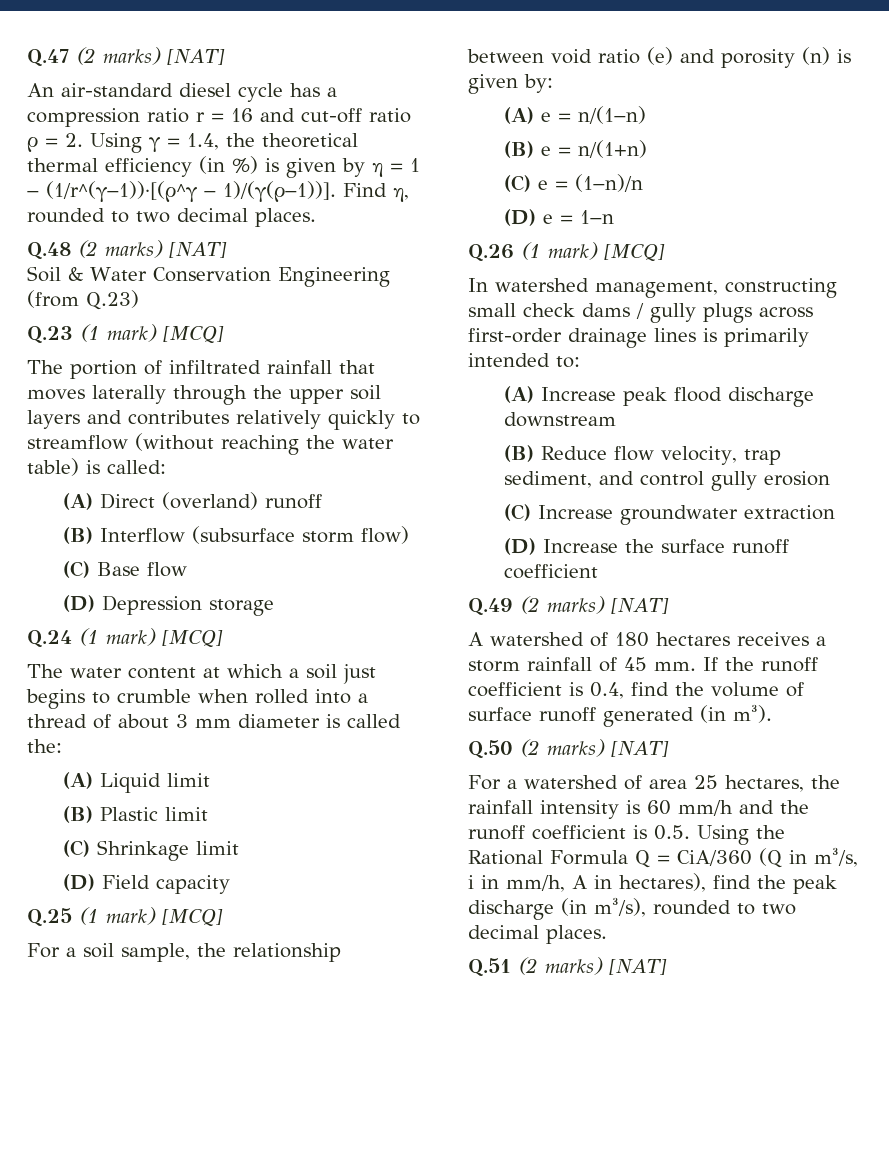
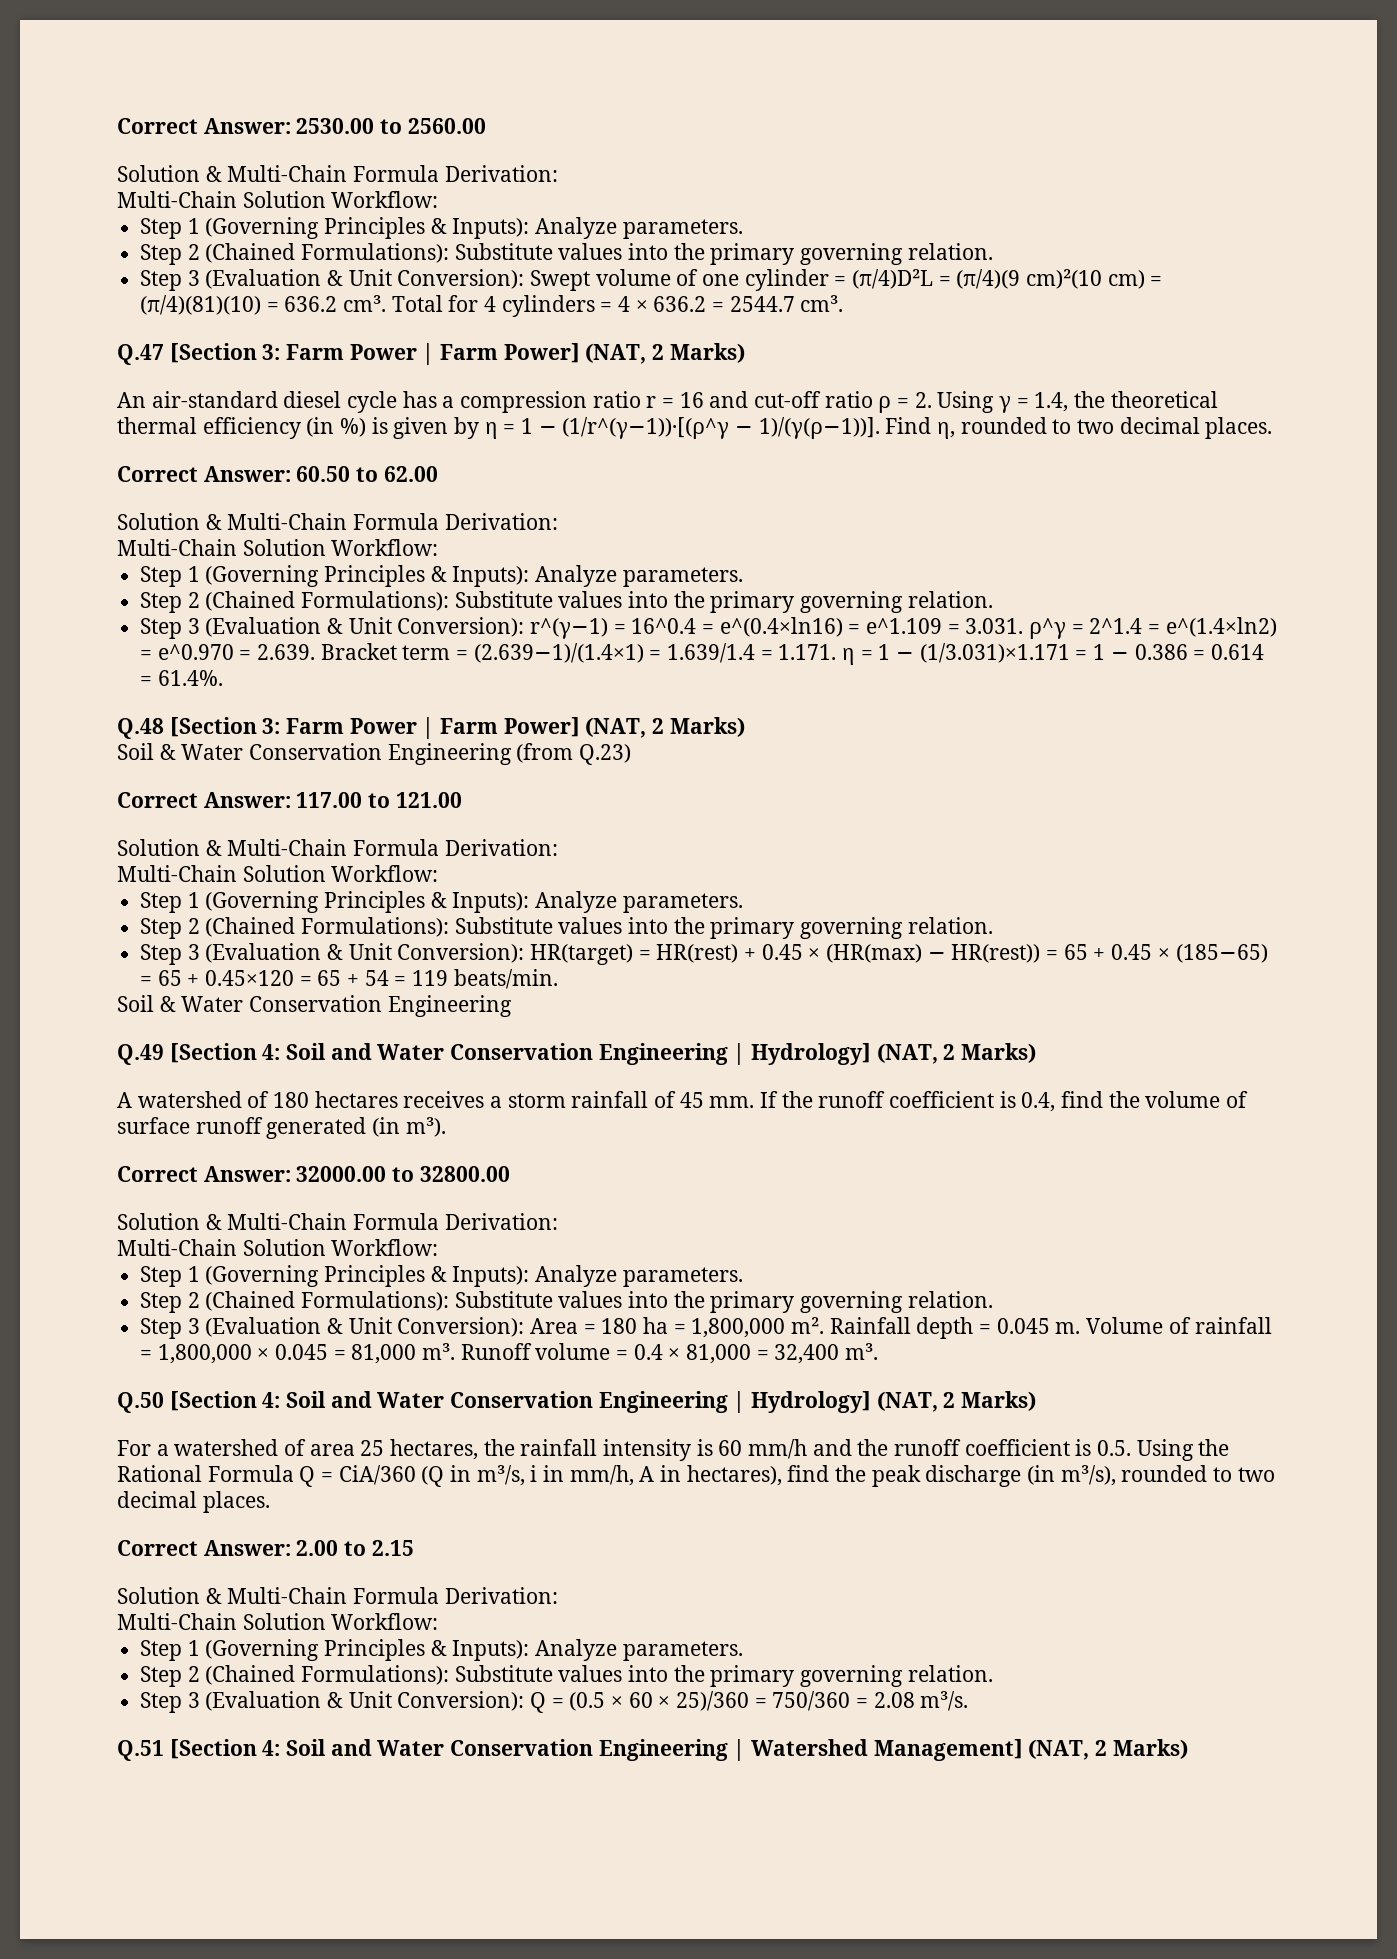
[27,47,225,67] Q.47 (2 marks) [NAT] -> [117,118,486,134] [117,165,558,182] [117,191,439,208] [140,217,743,239] [140,243,993,265] [140,269,1163,291] [140,295,844,317] [117,343,745,365] Correct Answer: 2530.00 to 2560.00 // Solution & Multi-Chain Formula Derivation: // Multi-Chain Solution Workflow: // Step 1 (Governing Principles & Inputs): Analyze parameters. // Step 2 (Chained Formulations): Substitute values into the primary governing relation. // Step 3 (Evaluation & Unit Conversion): Swept volume of one cylinder = (π/4)D²L = (π/4)(9 cm)²(10 cm) = (π/4)(81)(10) = 636.2 cm³. Total for 4 cylinders = 4 × 636.2 = 2544.7 cm³. // Q.47 [Section 3: Farm Power | Farm Power] (NAT, 2 Marks)
[27,240,227,260] Q.48 (2 marks) [NAT] -> [117,466,438,482] [117,513,558,530] [117,539,439,556] [140,565,743,587] [140,591,993,613] [140,617,1277,639] [140,643,1264,665] [140,670,223,686] [117,717,745,739] Correct Answer: 60.50 to 62.00 // Solution & Multi-Chain Formula Derivation: // Multi-Chain Solution Workflow: // Step 1 (Governing Principles & Inputs): Analyze parameters. // Step 2 (Chained Formulations): Substitute values into the primary governing relation. // Step 3 (Evaluation & Unit Conversion): r^(γ−1) = 16^0.4 = e^(0.4×ln16) = e^1.109 = 3.031. ρ^γ = 2^1.4 = e^(1.4×ln2) = e^0.970 = 2.639. Bracket term = (2.639−1)/(1.4×1) = 1.639/1.4 = 1.171. η = 1 − (1/3.031)×1.171 = 1 − 0.386 = 0.614 = 61.4%. // Q.48 [Section 3: Farm Power | Farm Power] (NAT, 2 Marks)
[27,324,224,344] [27,360,375,379] [27,385,381,405] [27,410,420,430] [27,433,394,455] [27,458,166,476] [63,492,323,510] [63,526,410,544] [63,561,188,578] [63,595,275,616] [27,628,223,648] [27,664,376,684] [26,689,368,709] [27,714,401,729] [27,739,62,753] [63,772,211,793] [63,806,209,823] [63,840,240,861] [63,874,231,894] [27,907,223,927] [27,943,341,962] [467,47,851,68] [468,74,553,94] [504,106,647,124] [504,140,648,158] [504,174,644,192] [504,209,615,226] [468,242,665,262] [468,278,837,298] [468,303,813,323] [468,328,809,348] [468,353,580,368] [504,386,815,407] [504,412,617,427] [504,445,782,465] [504,471,831,491] [504,504,836,525] [504,538,790,555] [504,564,599,579] [468,596,669,616] Q.23 (1 mark) [MCQ] // The portion of infiltrated rainfall that moves laterally through the upper soil layers and contributes relatively quickly to streamflow (without reaching the water table) is called: // (A) Direct (overland) runoff // (B) Interflow (subsurface storm flow) // (C) Base flow // (D) Depression storage // Q.24 (1 mark) [MCQ] // The water content at which a soil just begins to crumble when rolled into a thread of about 3 mm diameter is called the: // (A) Liquid limit // (B) Plastic limit // (C) Shrinkage limit // (D) Field capacity // Q.25 (1 mark) [MCQ] // For a soil sample, the relationship between void ratio (e) and porosity (n) is given by: // (A) e = n/(1−n) // (B) e = n/(1+n) // (C) e = (1−n)/n // (D) e = 1−n // Q.26 (1 mark) [MCQ] // In watershed management, constructing small check dams / gully plugs across first-order drainage lines is primarily intended to: // (A) Increase peak flood discharge downstream // (B) Reduce flow velocity, trap sediment, and control gully erosion // (C) Increase groundwater extraction // (D) Increase the surface runoff coefficient // Q.49 (2 marks) [NAT] -> [117,792,462,808] [117,839,558,856] [117,865,439,882] [140,891,743,913] [140,917,993,939] [140,943,1268,965] [140,969,558,989] [117,995,512,1017] [117,1043,1037,1065] Correct Answer: 117.00 to 121.00 // Solution & Multi-Chain Formula Derivation: // Multi-Chain Solution Workflow: // Step 1 (Governing Principles & Inputs): Analyze parameters. // Step 2 (Chained Formulations): Substitute values into the primary governing relation. // Step 3 (Evaluation & Unit Conversion): HR(target) = HR(rest) + 0.45 × (HR(max) − HR(rest)) = 65 + 0.45 × (185−65) = 65 + 0.45×120 = 65 + 54 = 119 beats/min. // Soil & Water Conservation Engineering // Q.49 [Section 4: Soil and Water Conservation Engineering | Hydrology] (NAT, 2 Marks)
[468,739,669,759] Q.50 (2 marks) [NAT] -> [117,1166,510,1182] [117,1213,558,1230] [117,1239,439,1256] [140,1265,743,1287] [140,1291,993,1313] [140,1317,1272,1339] [140,1343,879,1364] [117,1391,1037,1413] Correct Answer: 32000.00 to 32800.00 // Solution & Multi-Chain Formula Derivation: // Multi-Chain Solution Workflow: // Step 1 (Governing Principles & Inputs): Analyze parameters. // Step 2 (Chained Formulations): Substitute values into the primary governing relation. // Step 3 (Evaluation & Unit Conversion): Area = 180 ha = 1,800,000 m². Rainfall depth = 0.045 m. Volume of rainfall = 1,800,000 × 0.045 = 81,000 m³. Runoff volume = 0.4 × 81,000 = 32,400 m³. // Q.50 [Section 4: Soil and Water Conservation Engineering | Hydrology] (NAT, 2 Marks)
[468,957,667,977] Q.51 (2 marks) [NAT] -> [117,1540,414,1556] [117,1587,558,1604] [117,1613,439,1630] [140,1639,743,1661] [140,1665,993,1687] [140,1691,969,1713] [117,1739,1188,1761] Correct Answer: 2.00 to 2.15 // Solution & Multi-Chain Formula Derivation: // Multi-Chain Solution Workflow: // Step 1 (Governing Principles & Inputs): Analyze parameters. // Step 2 (Chained Formulations): Substitute values into the primary governing relation. // Step 3 (Evaluation & Unit Conversion): Q = (0.5 × 60 × 25)/360 = 750/360 = 2.08 m³/s. // Q.51 [Section 4: Soil and Water Conservation Engineering | Watershed Management] (NAT, 2 Marks)

